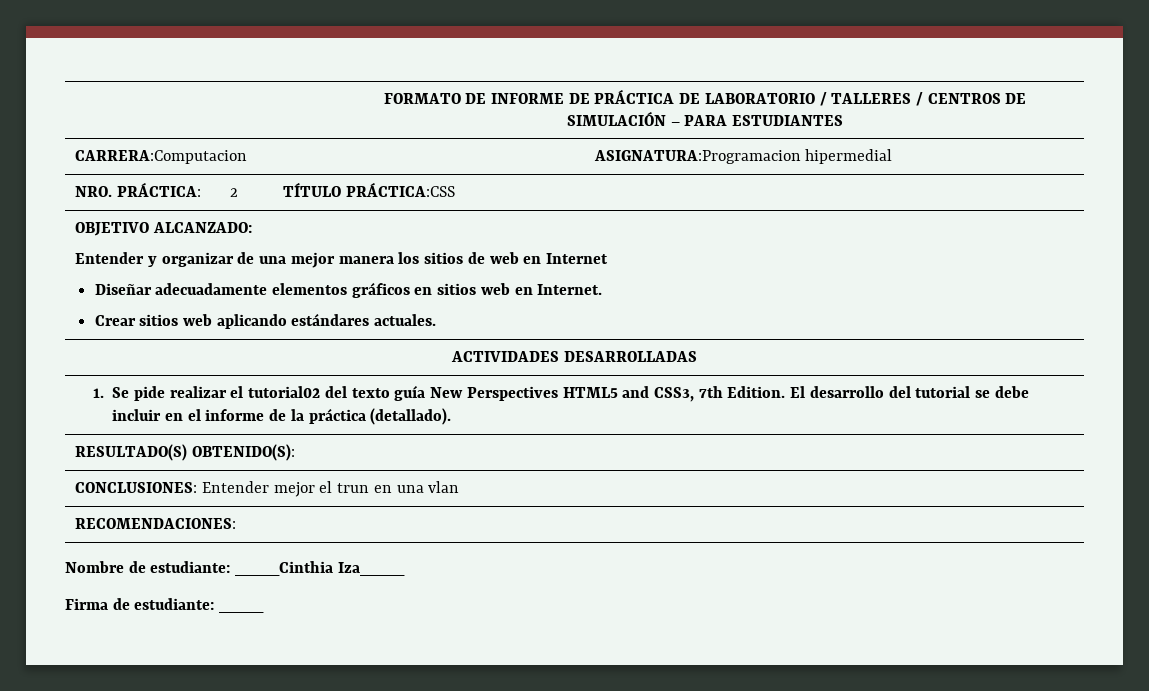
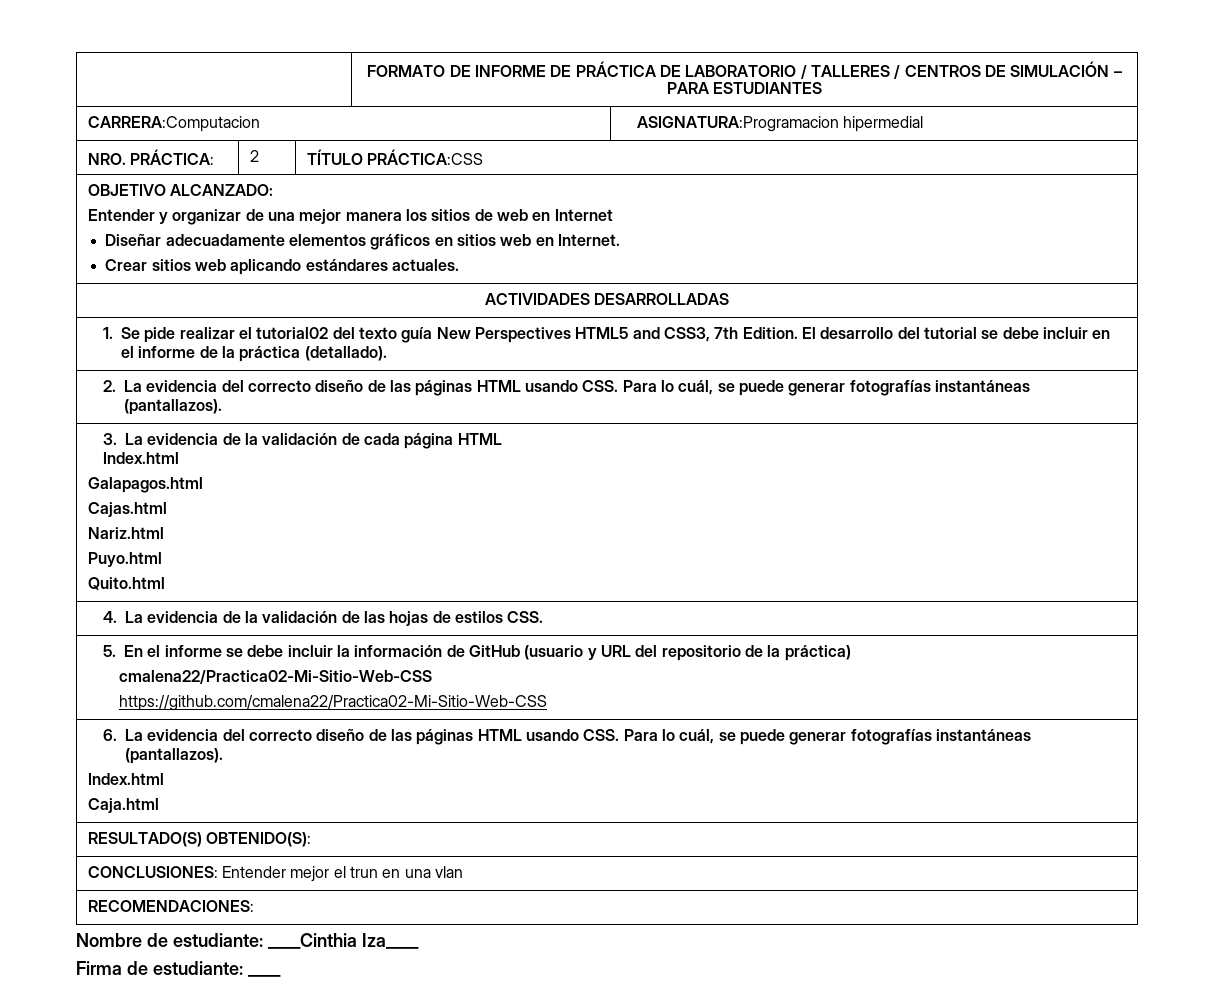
(452, 416) none -> [103,379,1030,396] [124,399,223,415] [103,433,502,449] [103,452,180,464] [87,477,203,493] [87,502,167,517] [87,527,164,539] [87,552,162,567] [87,577,165,590] [103,611,544,626] [103,645,851,661] [118,670,432,684] [118,695,547,711] [103,728,1031,745] [125,748,224,764] [87,773,164,785] [87,798,159,813] // 2. La evidencia del correcto diseño de las páginas HTML usando CSS. Para lo cuál, se puede generar fotografías instantáneas (pantallazos). // 3. La evidencia de la validación de cada página HTML // Index.html // Galapagos.html // Cajas.html // Nariz.html // Puyo.html // Quito.html // 4. La evidencia de la validación de las hojas de estilos CSS. // 5. En el informe se debe incluir la información de GitHub (usuario y URL del repositorio de la práctica) // cmalena22/Practica02-Mi-Sitio-Web-CSS // https://github.com/cmalena22/Practica02-Mi-Sitio-Web-CSS // 6. La evidencia del correcto diseño de las páginas HTML usando CSS. Para lo cuál, se puede generar fotografías instantáneas (pantallazos). // Index.html // Caja.html

